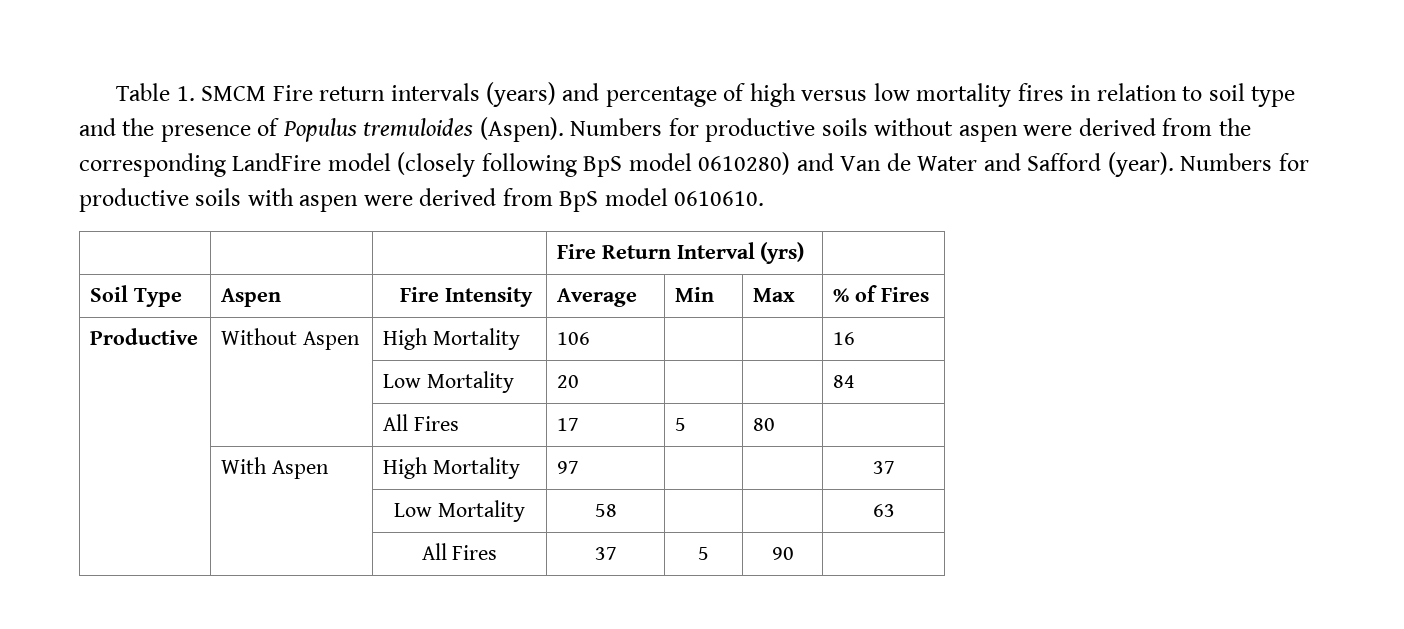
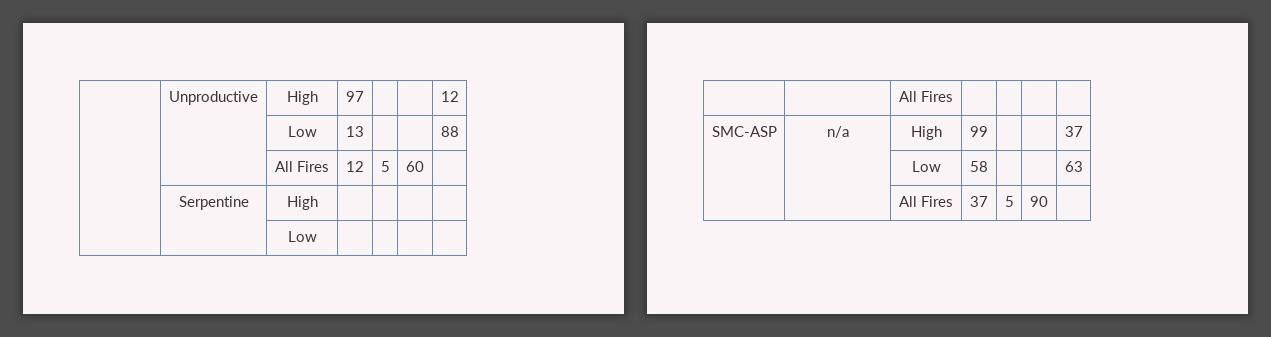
[116,82,1296,107] [79,117,1251,142] [79,152,1309,177] [79,188,765,212] [557,242,805,264] [90,285,182,307] [221,288,282,307] [400,287,534,307] [557,288,638,307] [675,287,715,302] [753,288,796,302] [833,285,929,302] [90,328,199,345] [221,328,360,350] [383,328,520,350] [557,332,591,345] [833,332,856,345] [383,371,514,393] [557,375,580,388] [833,375,856,388] [383,414,459,431] [557,418,580,431] [675,418,687,431] [753,418,776,431] [221,457,329,479] [383,457,520,479] [557,461,580,474] Table 1. SMCM Fire return intervals (years) and percentage of high versus low mortality fires in relation to soil type and the presence of Populus tremuloides (Aspen). Numbers for productive soils without aspen were derived from the corresponding LandFire model (closely following BpS model 0610280) and Van de Water and Safford (year). Numbers for productive soils with aspen were derived from BpS model 0610610. // | | | Fire Return Interval (yrs) | // Soil Type | Aspen | Fire Intensity | Average | Min | Max | % of Fires // Productive | Without Aspen | High Mortality | 106 | | | 16 // | | Low Mortality | 20 | | | 84 // | | All Fires | 17 | 5 | 80 | // | With Aspen | High Mortality | 97 -> [169,91,258,105] [286,91,318,105] [346,91,364,102] [440,91,459,102] [287,126,317,137] [346,126,364,137] [440,126,459,137] [275,161,329,172] [346,161,364,172] [380,161,390,172] [406,161,424,172] [178,196,249,210] [286,196,318,210] [287,231,317,242] [899,91,953,102] [711,126,777,137] [826,126,849,138] [910,126,942,140] [970,126,988,137] | Unproductive | High | 97 | | | 12 // | | Low | 13 | | | 88 // | | All Fires | 12 | 5 | 60 | // | Serpentine | High | | | | // | | Low | | | | // | | All Fires | | | | // SMC-ASP | n/a | High | 99
[437,500,525,522] Mortality -> (941, 166) none

